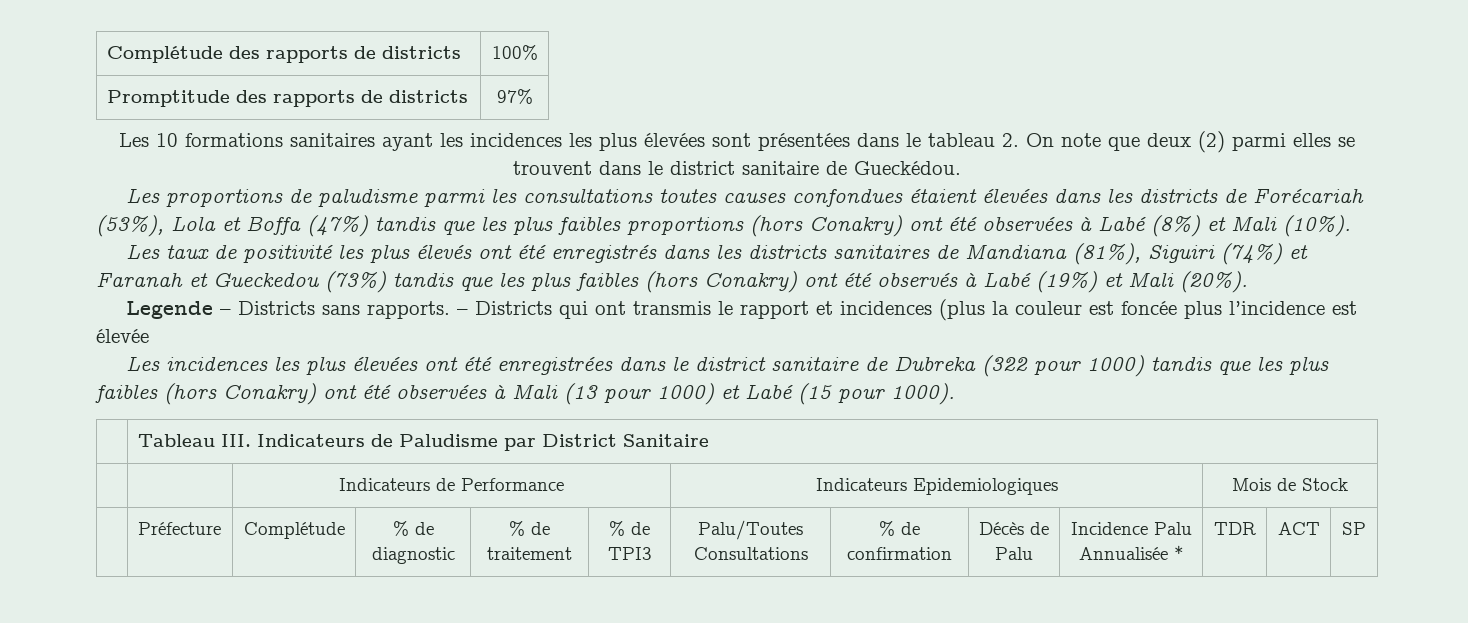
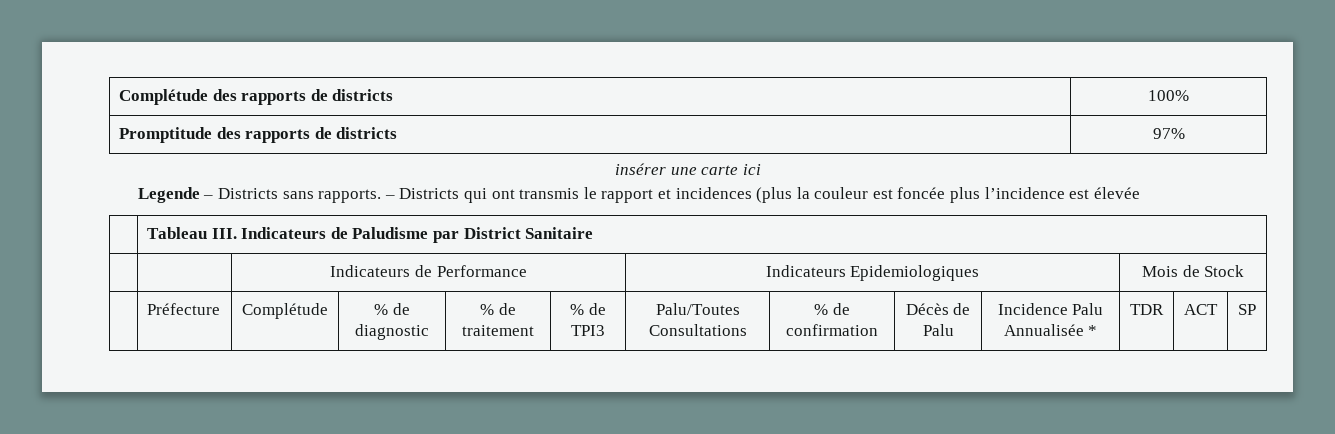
[119,131,1355,153] [513,161,961,175] [126,188,1365,207] [96,215,1351,237] [126,243,1309,265] [96,271,1248,293] Les 10 formations sanitaires ayant les incidences les plus élevées sont présentées dans le tableau 2. On note que deux (2) parmi elles se trouvent dans le district sanitaire de Gueckédou. // Les proportions de paludisme parmi les consultations toutes causes confondues étaient élevées dans les districts de Forécariah (53%), Lola et Boffa (47%) tandis que les plus faibles proportions (hors Conakry) ont été observées à Labé (8%) et Mali (10%). // Les taux de positivité les plus élevés ont été enregistrés dans les districts sanitaires de Mandiana (81%), Siguiri (74%) et Faranah et Gueckedou (73%) tandis que les plus faibles (hors Conakry) ont été observés à Labé (19%) et Mali (20%). -> [615,163,761,175] insérer une carte ici
[126,355,1330,377] [95,383,955,405] // Les incidences les plus élevées ont été enregistrées dans le district sanitaire de Dubreka (322 pour 1000) tandis que les plus faibles (hors Conakry) ont été observées à Mali (13 pour 1000) et Labé (15 pour 1000). -> (1140, 193) none

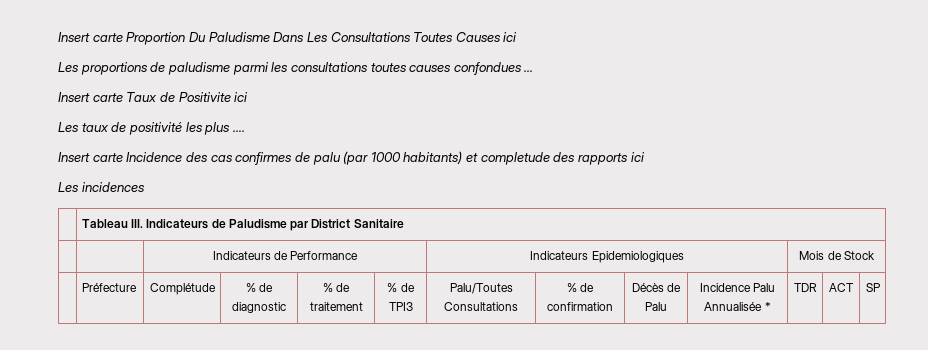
[118,89,394,105] [1148,90,1189,101] [118,127,398,143] [1152,128,1185,139] [615,163,761,175] [137,187,1140,203] Complétude des rapports de districts | 100% // Promptitude des rapports de districts | 97% // insérer une carte ici // Legende – Districts sans rapports. – Districts qui ont transmis le rapport et incidences (plus la couleur est foncée plus l’incidence est élevée -> [58,32,518,45] [58,62,534,75] [58,92,249,102] [58,122,245,135] [58,151,645,165] [58,182,145,192] Insert carte Proportion Du Paludisme Dans Les Consultations Toutes Causes ici // Les proportions de paludisme parmi les consultations toutes causes confondues … // Insert carte Taux de Positivite ici // Les taux de positivité les plus …. // Insert carte Incidence des cas confirmes de palu (par 1000 habitants) et completude des rapports ici // Les incidences

